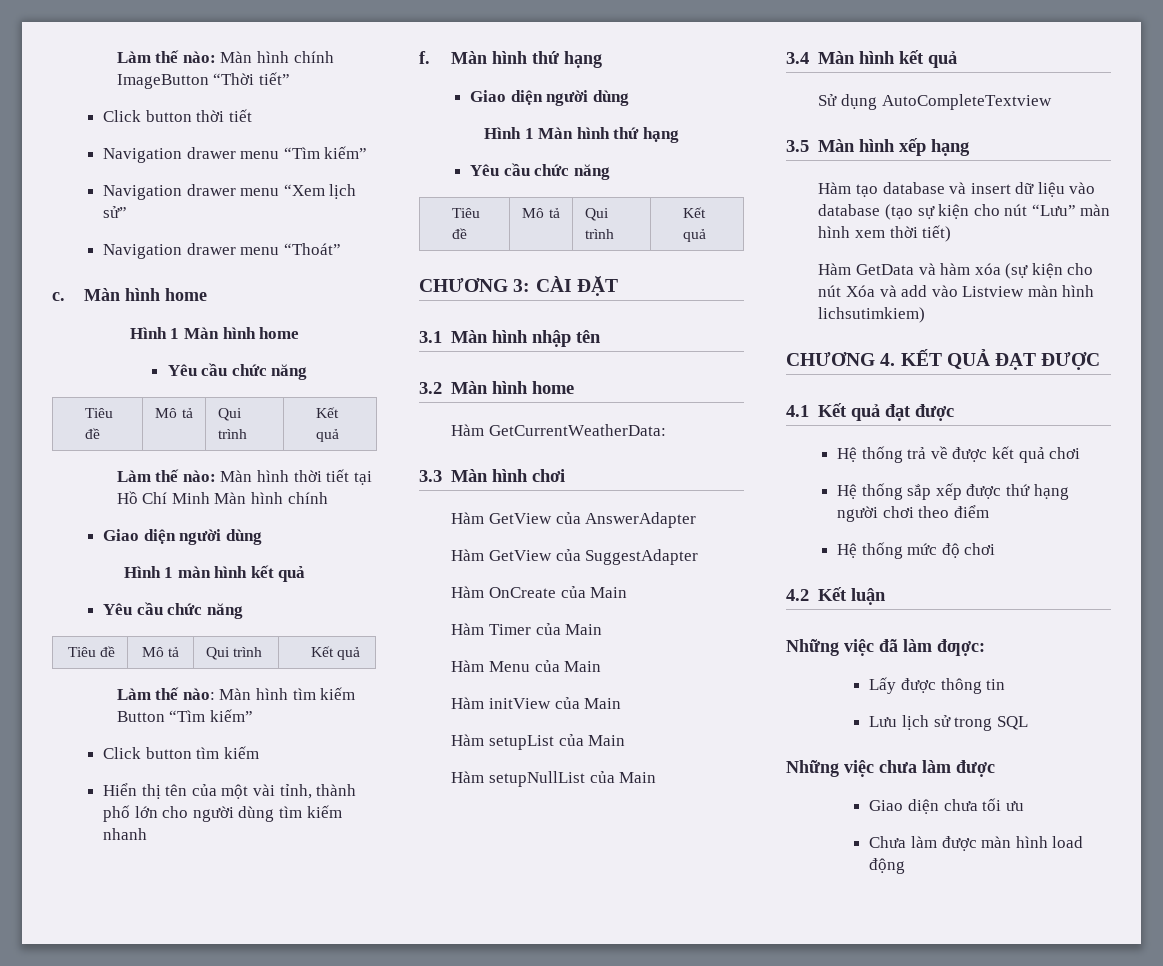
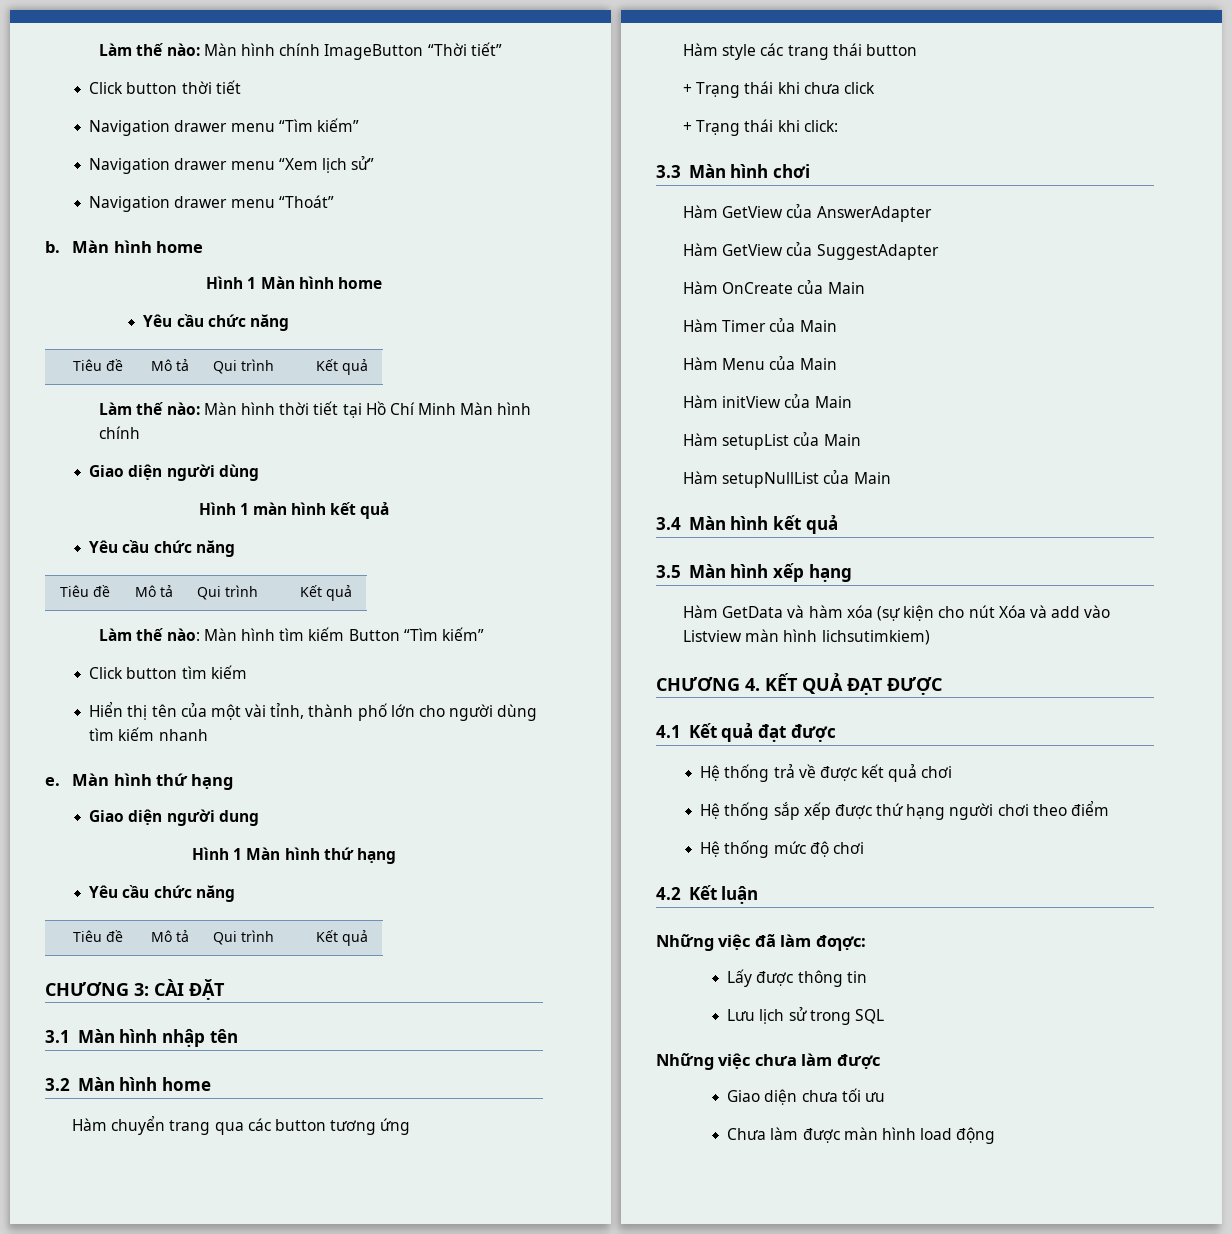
[52,292,65,301] c. -> [45,241,60,253] b.
[419,51,430,64] f. -> [45,777,60,786] e.
[592,90,629,106] dùng -> [218,810,259,826] dung
[488,424,666,436] GetCurrentWeatherData: -> [111,1116,411,1135] [683,43,918,60] [683,81,876,98] [683,119,838,136] chuyển trang qua các button tương ứng // Hàm style các trang thái button // + Trạng thái khi chưa click // + Trạng thái khi click:
[818,94,1052,110] // Sử dụng AutoCompleteTextview -> (838, 524) none
[818,182,1096,197] [818,204,1111,220] [818,225,952,242] // Hàm tạo database và insert dữ liệu vào database (tạo sự kiện cho nút “Lưu” màn hình xem thời tiết) -> (852, 573) none

